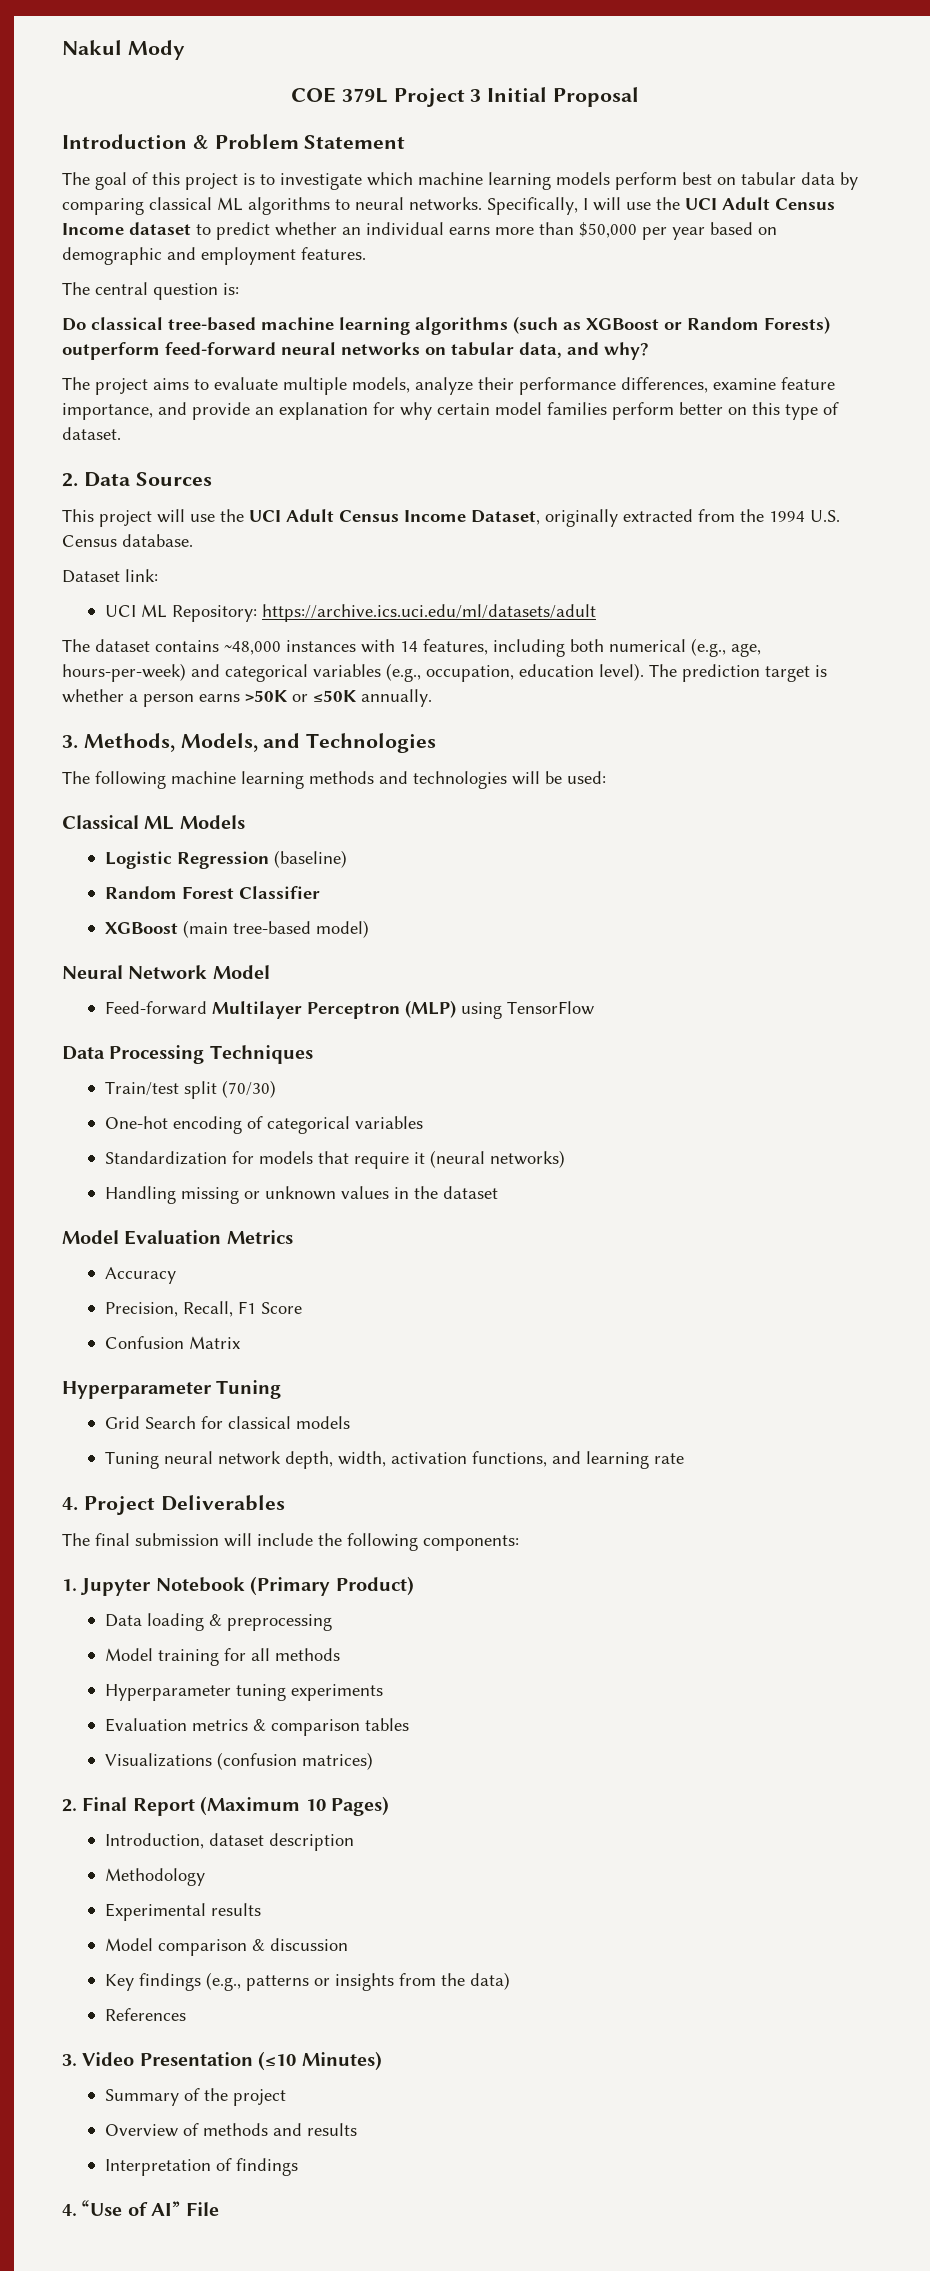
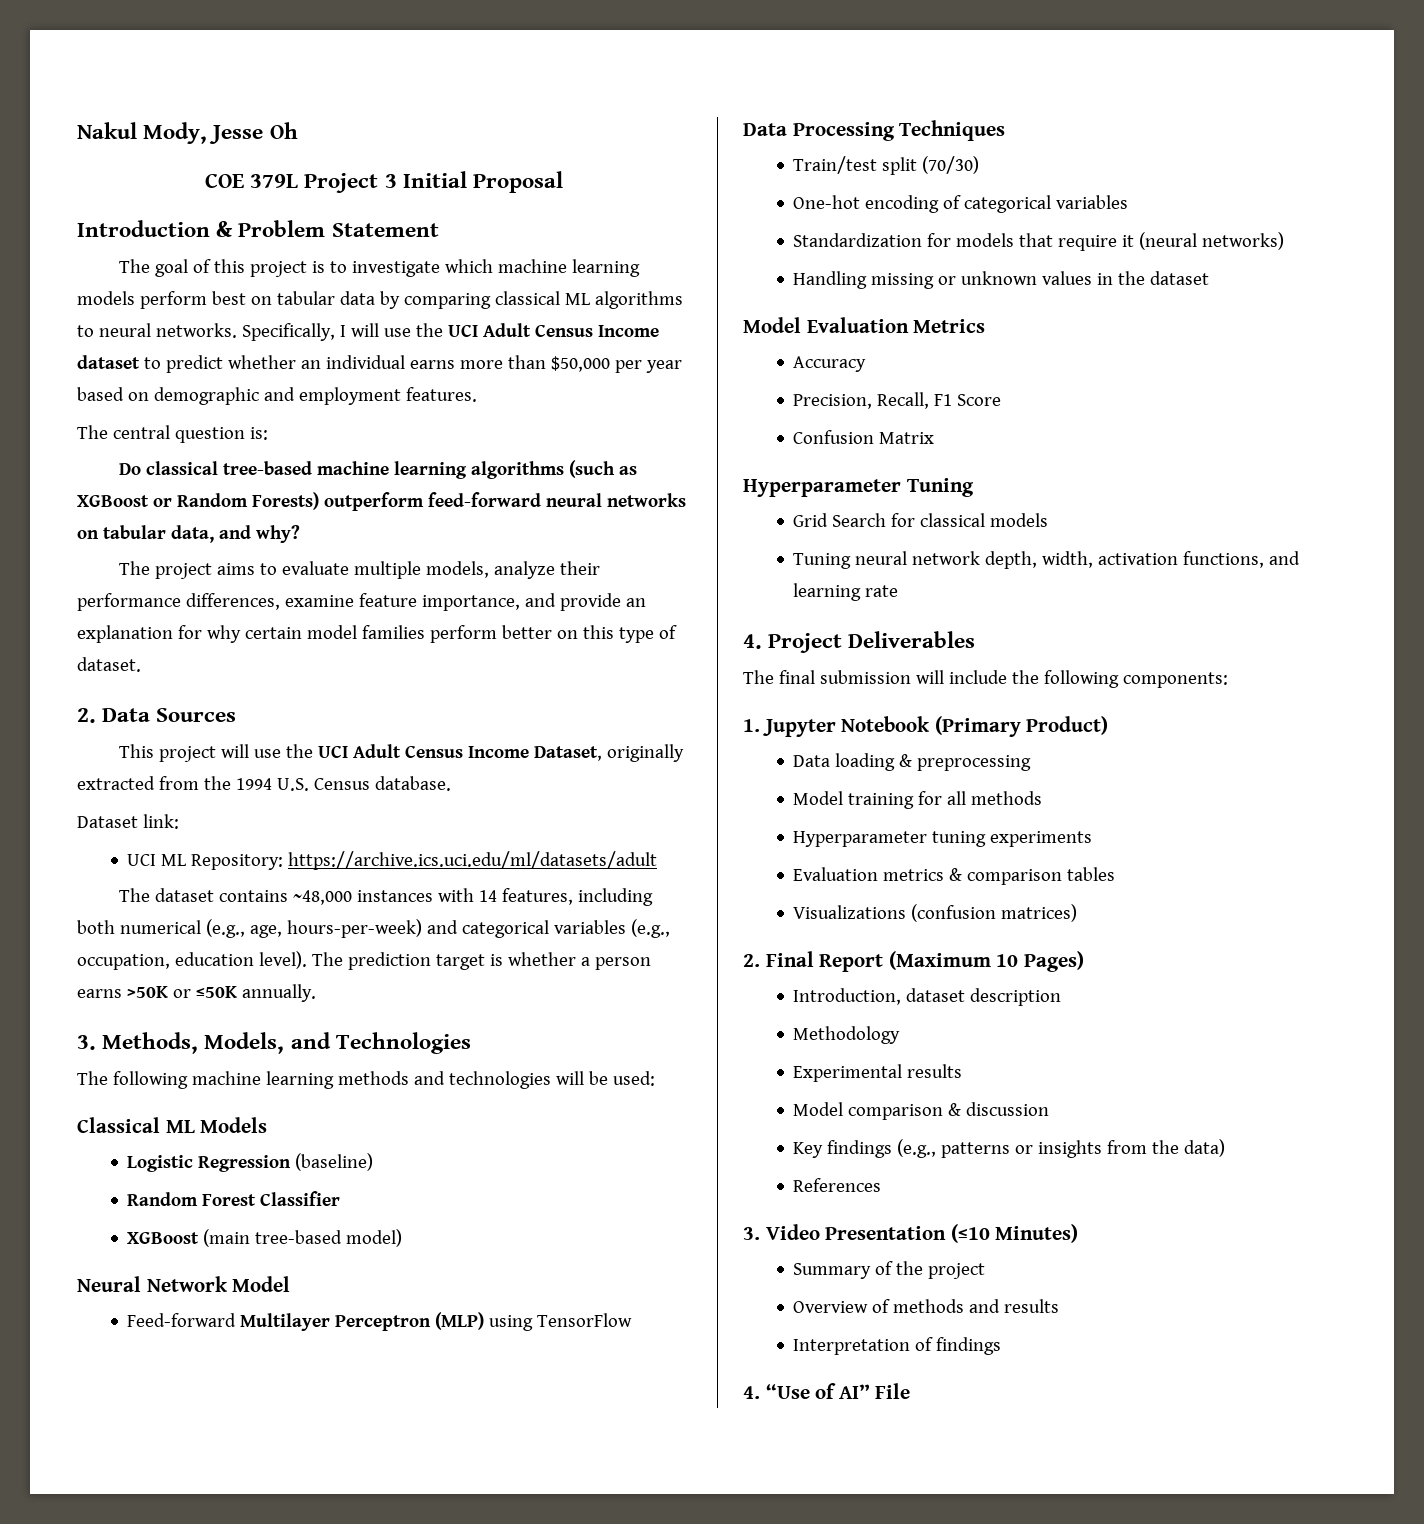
[127,40,185,60] Mody -> [143,122,298,144] Mody, Jesse Oh

